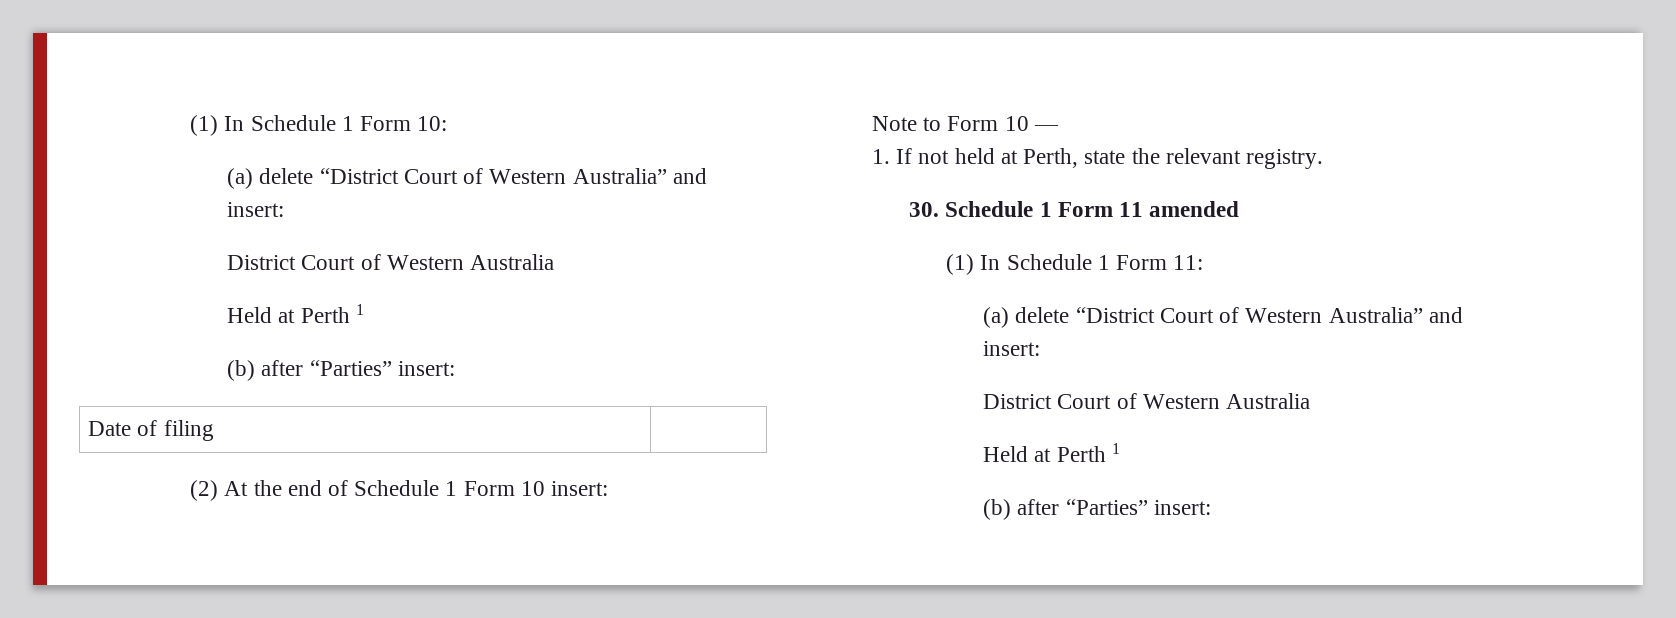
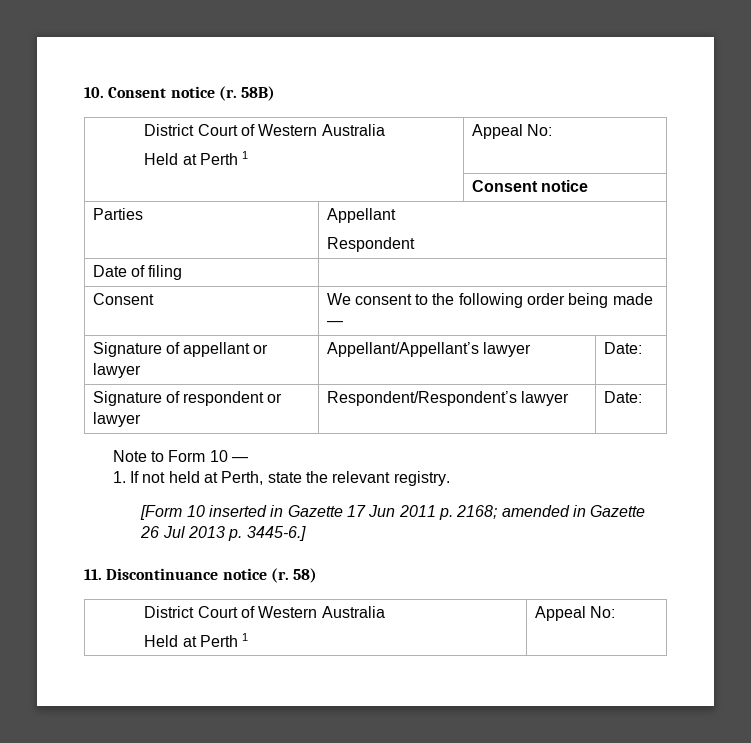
[190,115,448,136] [227,168,707,189] [227,202,285,217] [227,254,555,270] [227,304,364,323] [227,360,455,381] [88,420,214,441] [190,480,609,501] (1) In Schedule 1 Form 10: // (a) delete “District Court of Western Australia” and insert: // District Court of Western Australia // Held at Perth 1 // (b) after “Parties” insert: // Date of filing | // (2) At the end of Schedule 1 Form 10 insert: -> [84,86,276,101] [144,124,385,136] [144,151,249,165] [471,124,552,139] [471,180,588,192] [92,208,143,220] [326,208,396,223] [326,237,415,252] [92,265,183,280] [92,293,154,305] [326,293,653,308] [326,321,343,326] [92,342,269,357] [92,363,141,378] [326,342,531,357] [603,342,642,354] [92,391,283,406] [92,412,141,427] [326,391,569,406] [603,391,642,403] 10. Consent notice (r. 58B) // District Court of Western Australia // Held at Perth 1 | Appeal No: // | Consent notice // Parties | Appellant // Respondent // Date of filing | // Consent | We consent to the following order being made — // Signature of appellant or lawyer | Appellant/Appellant’s lawyer | Date: // Signature of respondent or lawyer | Respondent/Respondent’s lawyer | Date:
[909,201,1240,217] [946,254,1204,275] [983,307,1463,328] [983,341,1041,356] [983,393,1311,409] [983,443,1120,462] [983,499,1211,520] 30. Schedule 1 Form 11 amended // (1) In Schedule 1 Form 11: // (a) delete “District Court of Western Australia” and insert: // District Court of Western Australia // Held at Perth 1 // (b) after “Parties” insert: -> [140,505,646,520] [140,526,306,541] [84,568,318,583] [144,606,385,618] [144,633,249,647] [534,606,615,621] [Form 10 inserted in Gazette 17 Jun 2011 p. 2168; amended in Gazette 26 Jul 2013 p. 3445-6.] // 11. Discontinuance notice (r. 58) // District Court of Western Australia // Held at Perth 1 | Appeal No:

